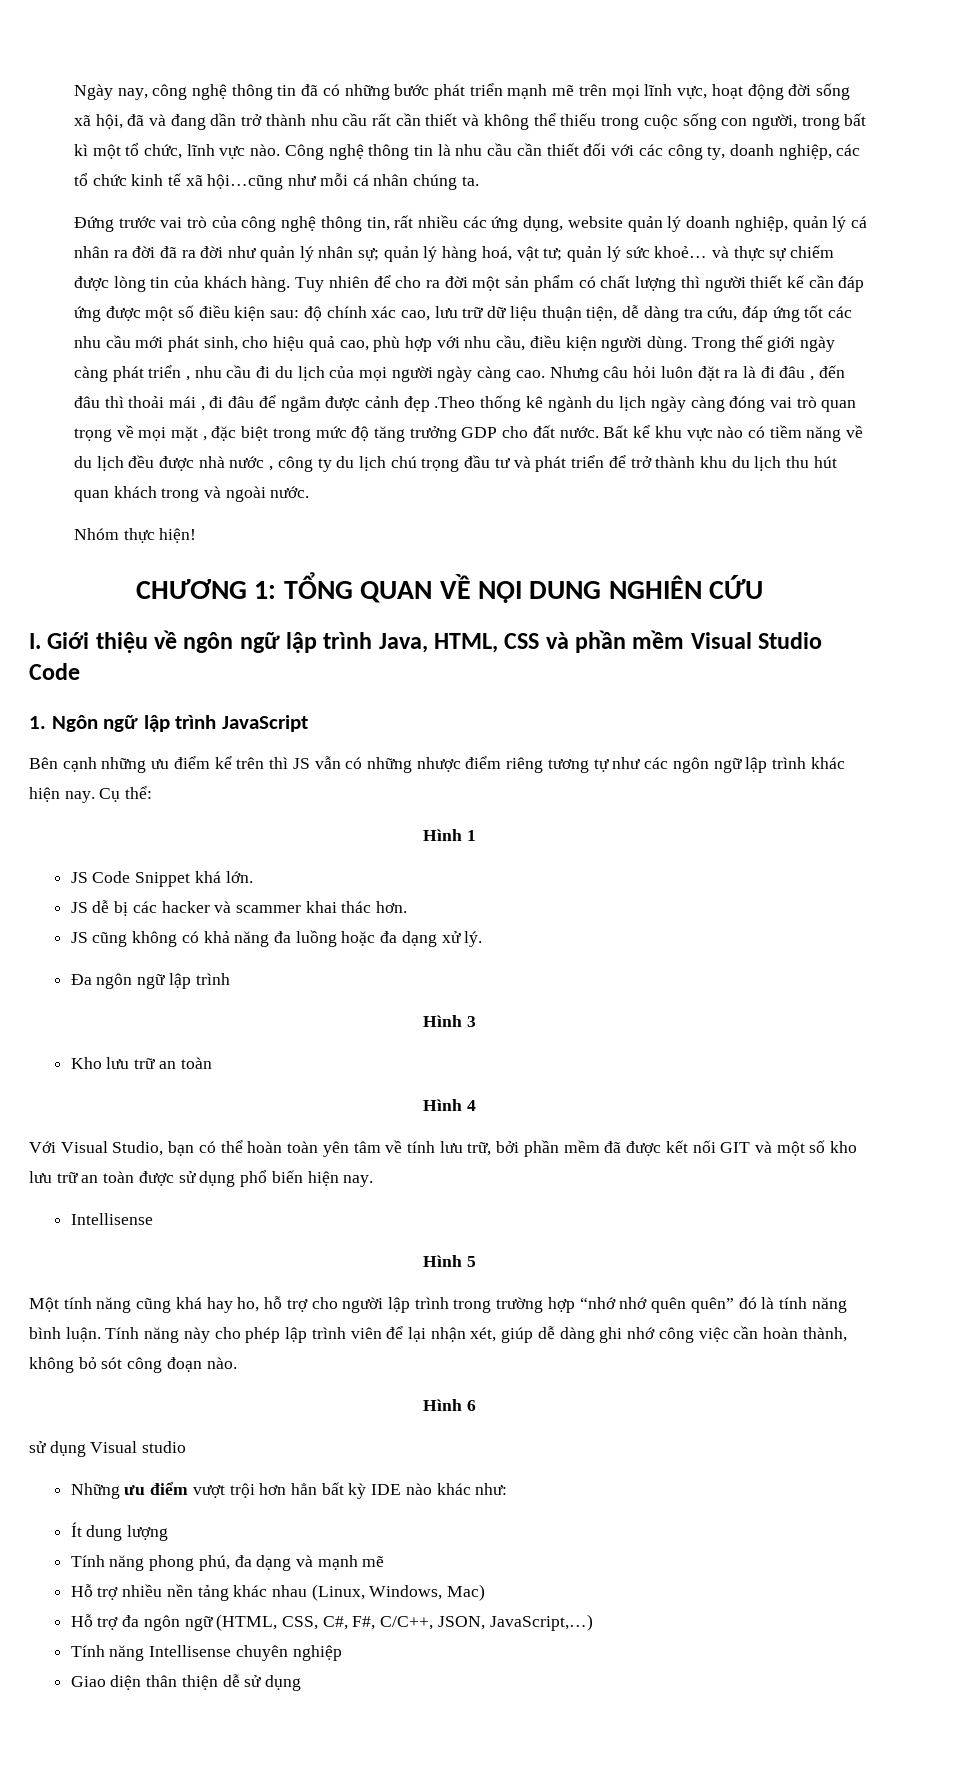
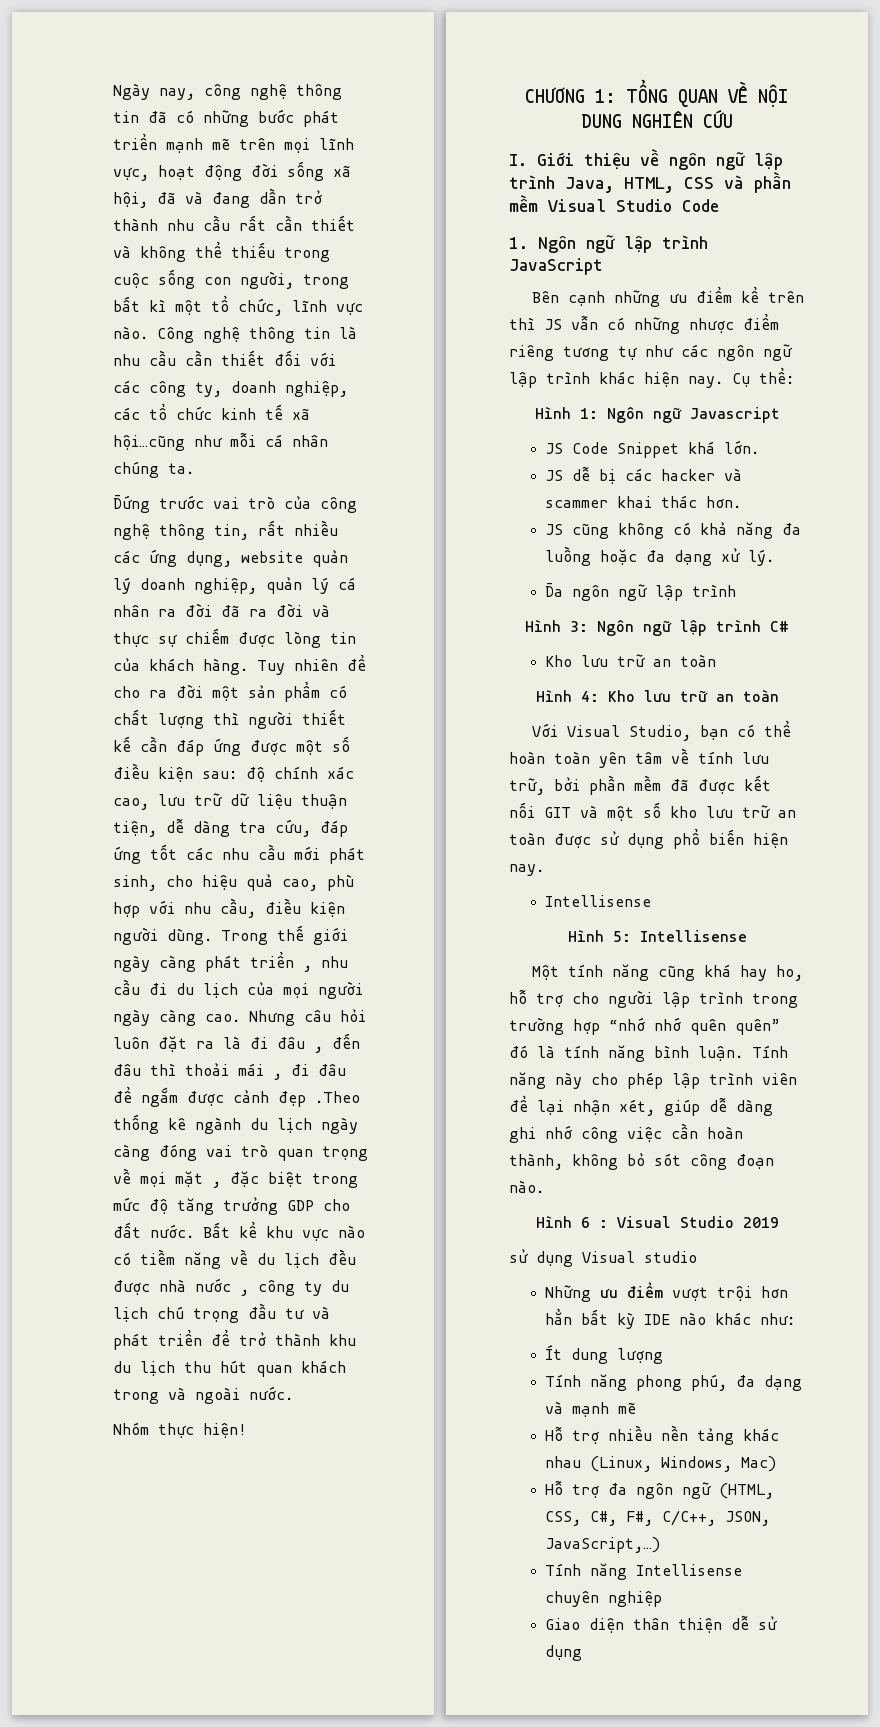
[228,246,708,262] như quản lý nhân sự; quản lý hàng hoá, vật tư; quản lý sức khoẻ… -> (303, 610) none
[466,830,476,841] 1 -> [579,407,780,423] 1: Ngôn ngữ Javascript
[466,1016,476,1027] 3 -> [570,619,789,636] 3: Ngôn ngữ lập trình C#
[466,1100,476,1111] 4 -> [580,689,779,702] 4: Kho lưu trữ an toàn
[466,1256,476,1267] 5 -> [612,930,747,942] 5: Intellisense
(476, 1405) none -> [598,1216,779,1228] : Visual Studio 2019

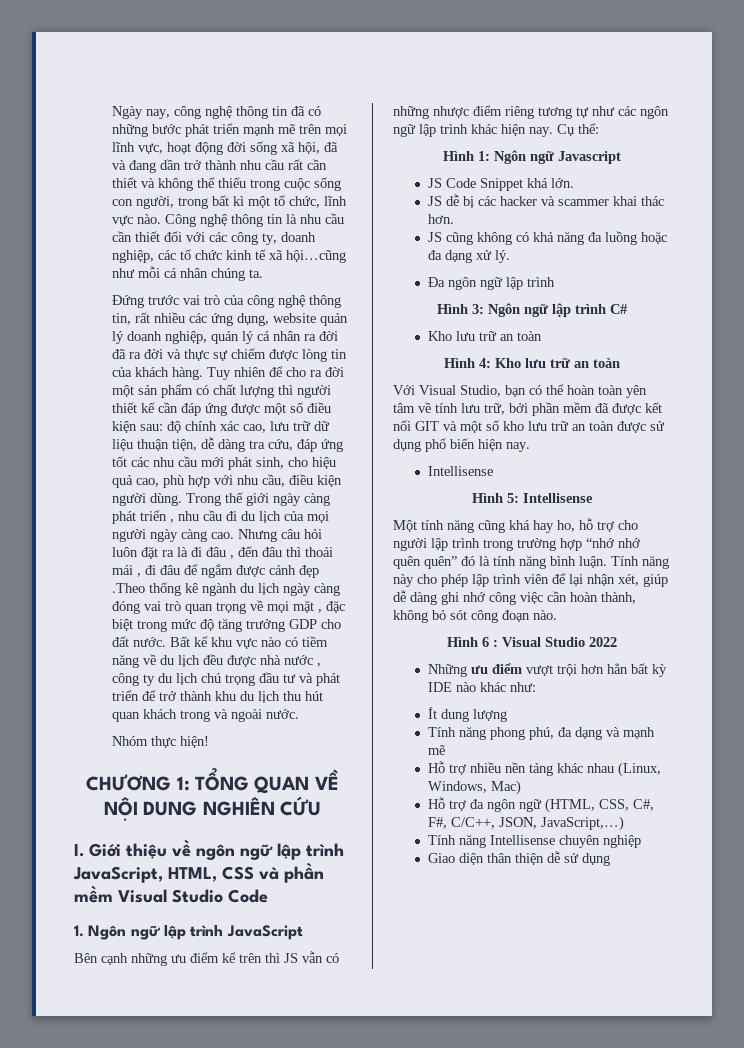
[565,177,614,193] Java, -> [73,866,163,883] JavaScript,
[742,1217,779,1228] [509,1249,697,1267] 2019 // sử dụng Visual studio -> [588,637,617,647] 2022

